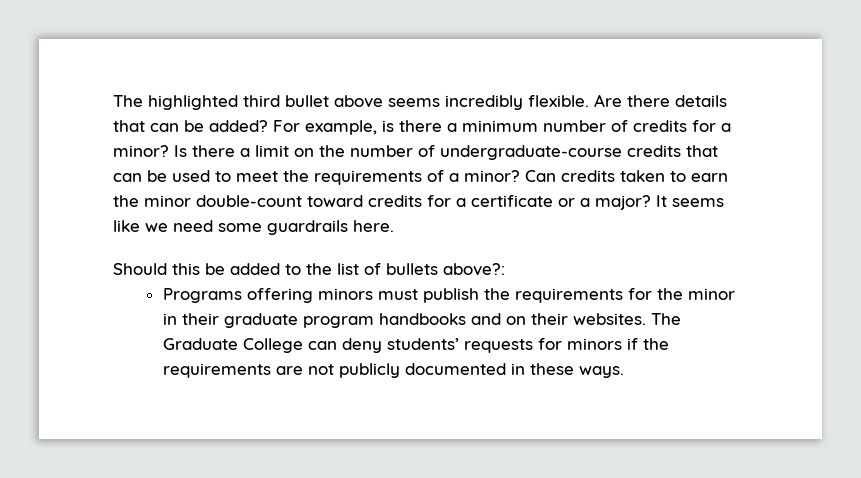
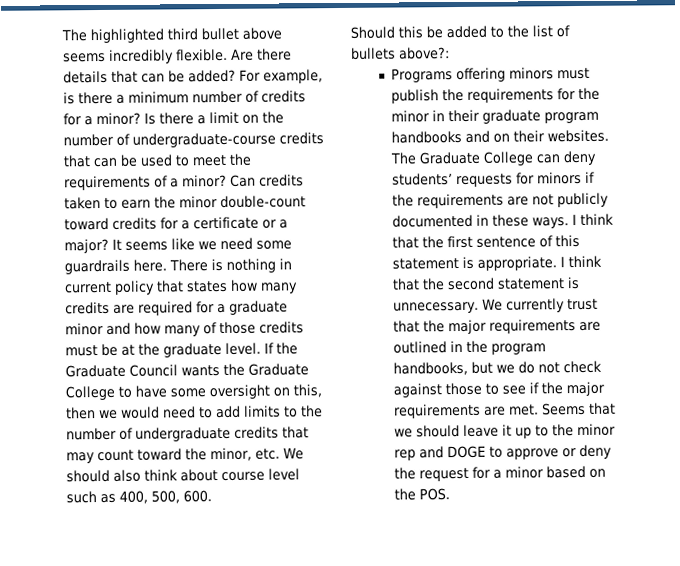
(394, 226) none -> [169,258,292,273] [64,279,298,295] [65,300,288,316] [65,321,304,337] [65,342,298,358] [65,363,309,378] [65,384,322,401] [66,405,323,420] [66,426,309,442] [66,447,304,464] [66,468,300,483] [66,490,212,504] There is nothing in current policy that states how many credits are required for a graduate minor and how many of those credits must be at the graduate level. If the Graduate Council wants the Graduate College to have some oversight on this, then we would need to add limits to the number of undergraduate credits that may count toward the minor, etc. We should also think about course level such as 400, 500, 600.
(624, 372) none -> [572,213,615,226] [392,234,581,249] [392,255,603,271] [392,276,581,291] [393,298,599,314] [393,319,602,335] [393,340,547,355] [393,360,603,376] [393,381,606,398] [394,402,617,419] [394,423,617,439] [394,444,613,461] [394,465,607,482] [394,488,451,501] I think that the first sentence of this statement is appropriate. I think that the second statement is unnecessary. We currently trust that the major requirements are outlined in the program handbooks, but we do not check against those to see if the major requirements are met. Seems that we should leave it up to the minor rep and DOGE to approve or deny the request for a minor based on the POS.

